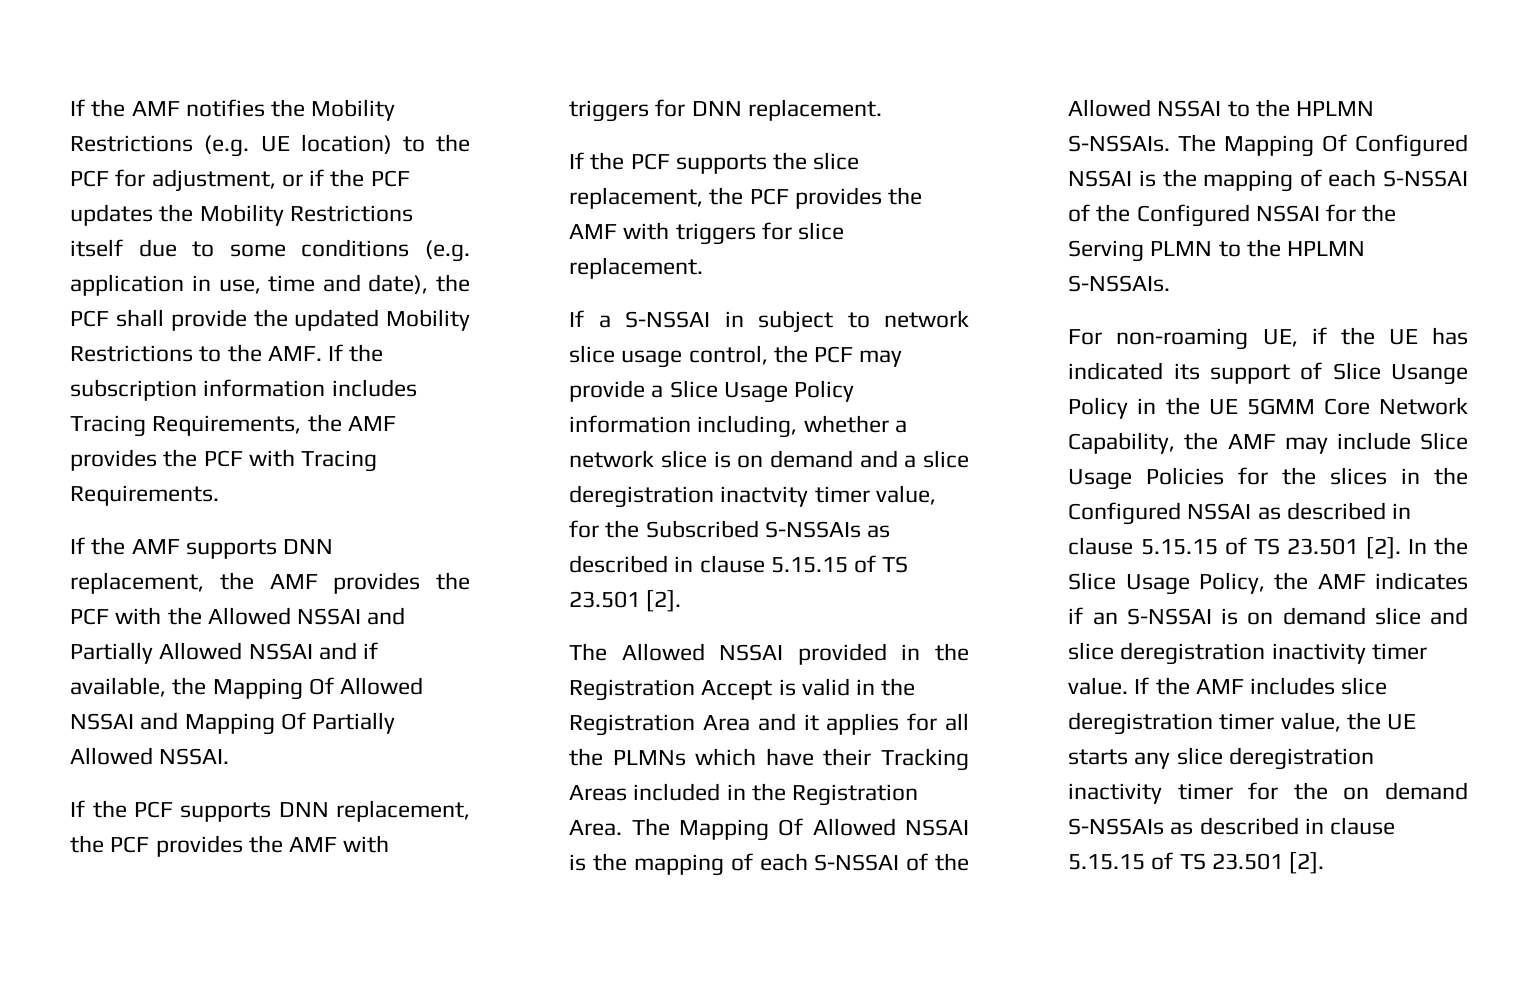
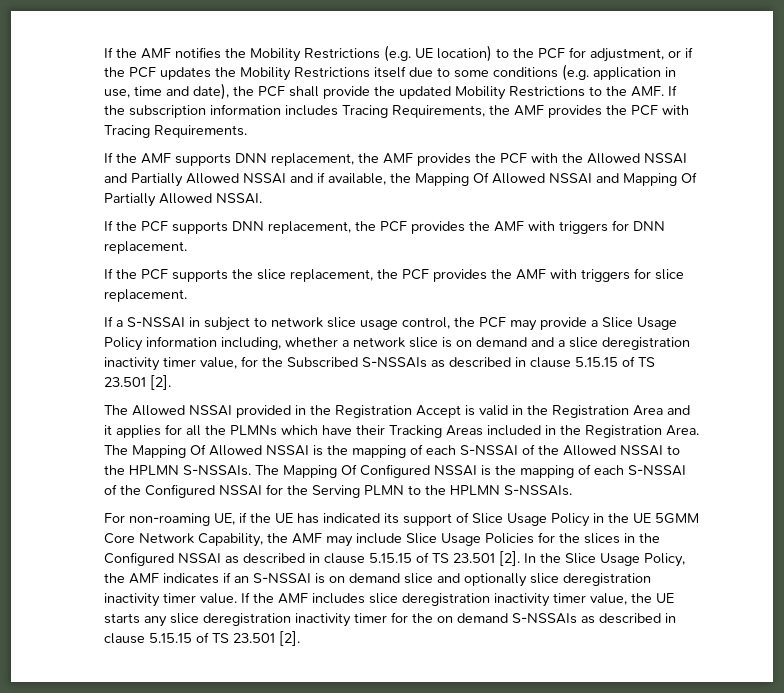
[720,486,809,507] inactvity -> [103,357,160,371] inactivity
[1391,364,1468,385] Usange -> [506,513,547,526] Usage
(1468, 616) none -> [463,573,527,587] optionally
(1214, 723) none -> [493,593,550,607] inactivity

